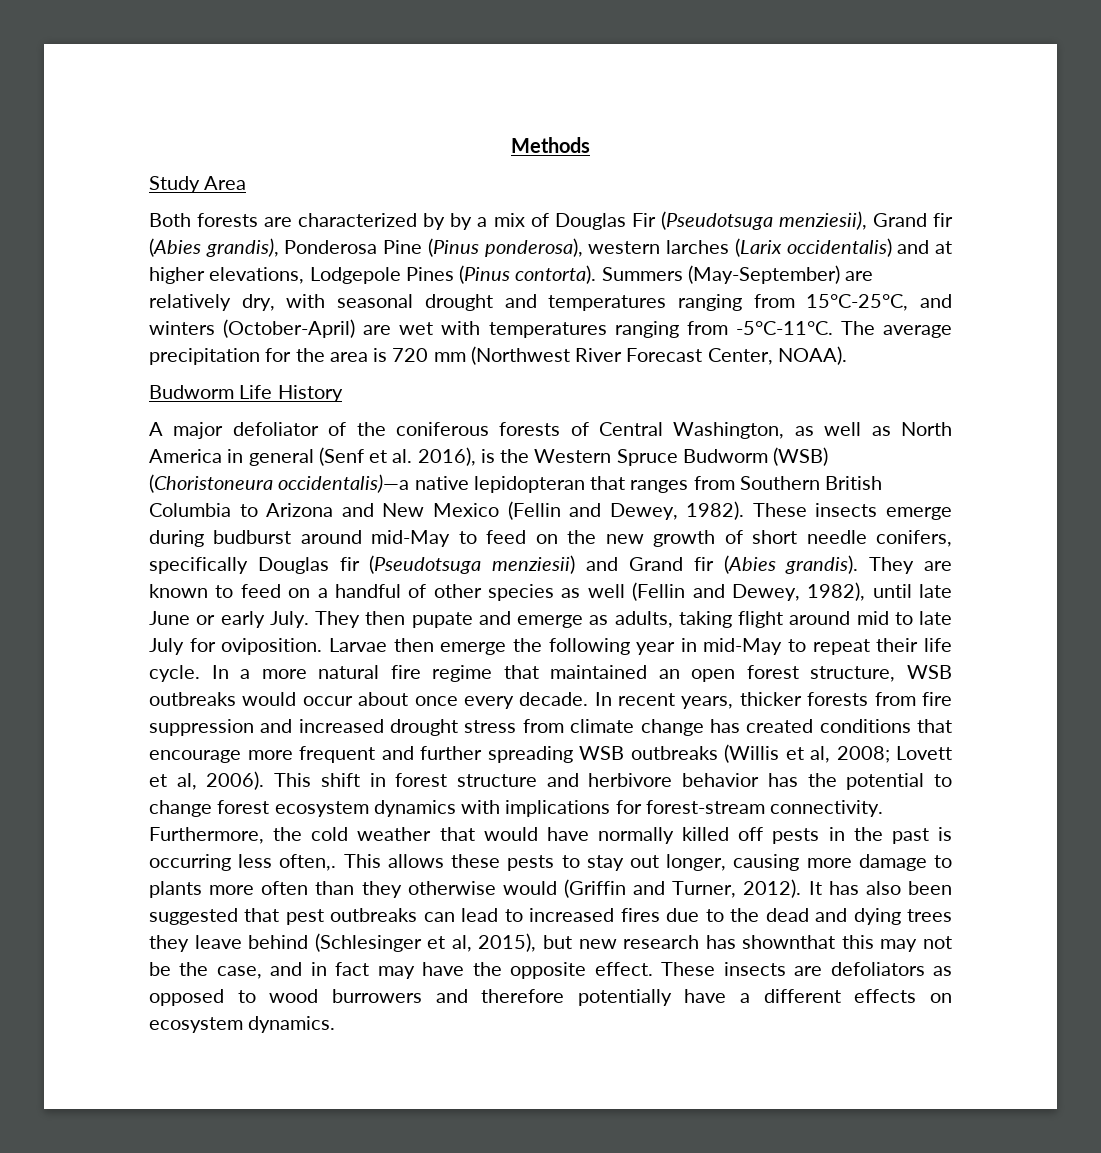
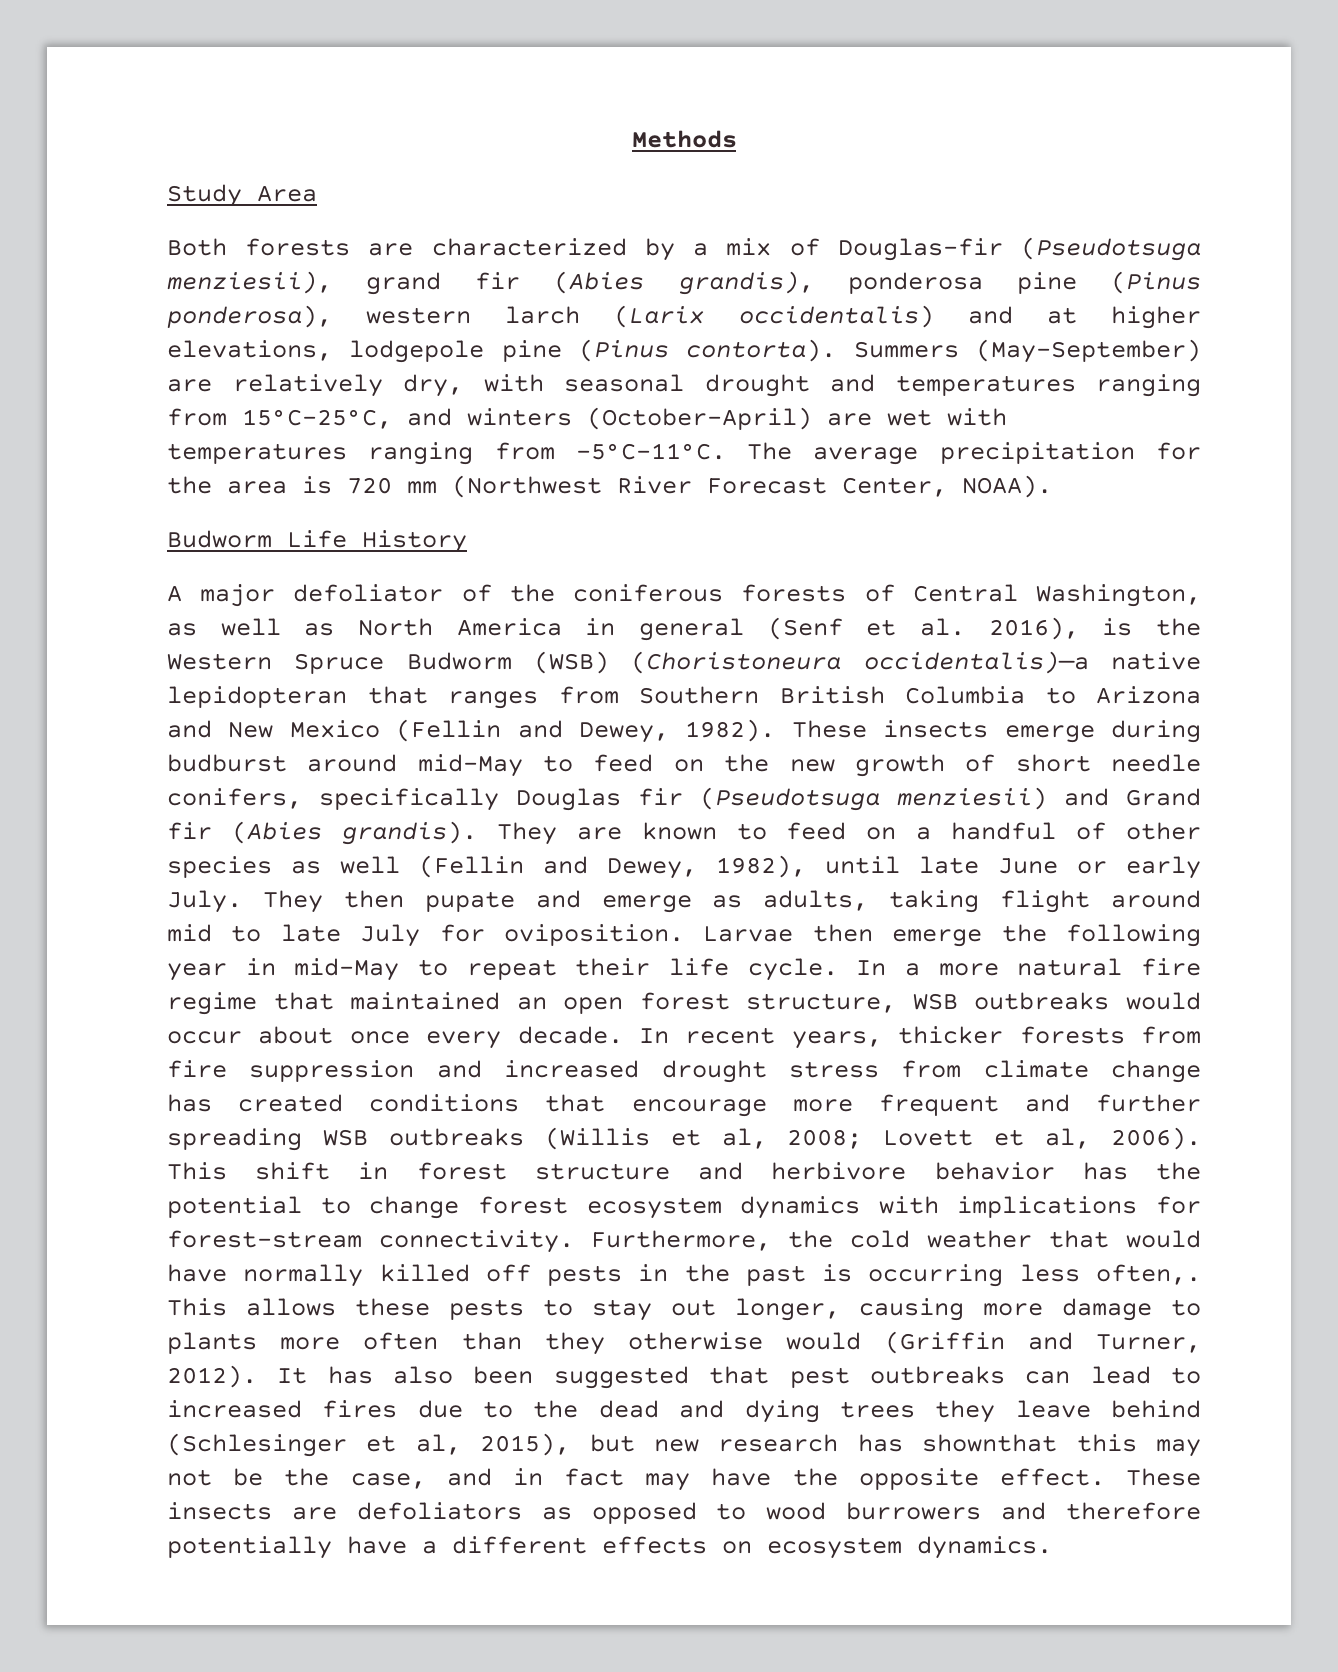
[450,213,473,230] by -> (675, 249) none
[554,213,656,230] Douglas Fir -> [837,238,1003,261] Douglas-fir
[872,213,927,227] Grand -> [366,272,442,295] grand
[284,240,423,254] Ponderosa Pine -> [847,272,1077,294] ponderosa pine
[666,240,730,254] larches -> [505,306,581,324] larch
[309,267,454,284] Lodgepole Pines -> [349,340,562,363] lodgepole pine

